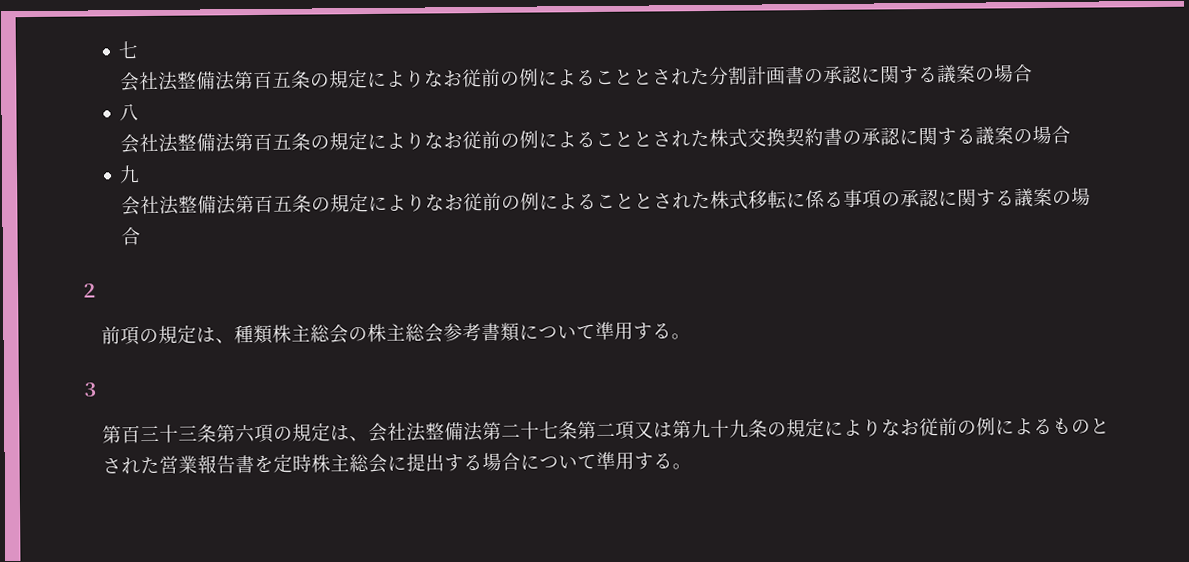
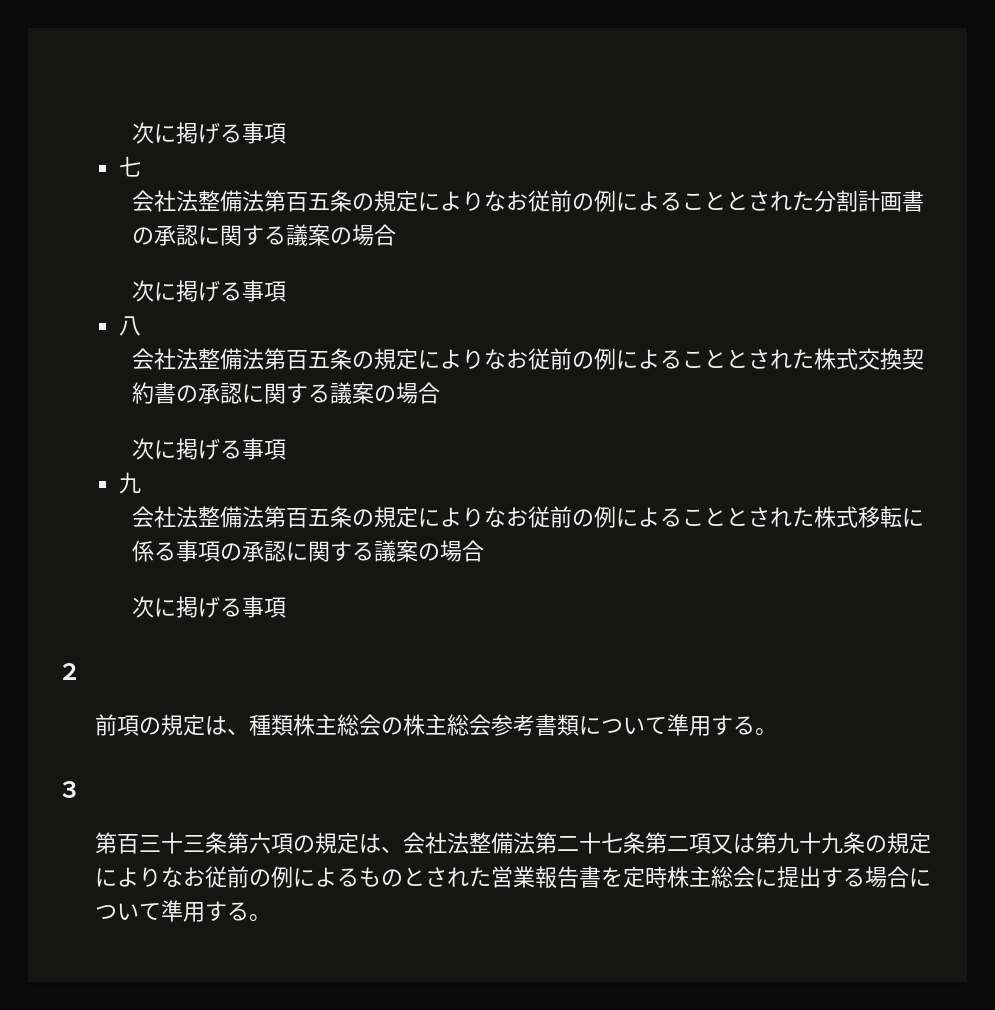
(118, 50) none -> [131,122,286,144] 次に掲げる事項 //
(1034, 73) none -> [131,280,286,302] // 次に掲げる事項
(1072, 134) none -> [131,438,286,460] // 次に掲げる事項
(142, 236) none -> [131,596,286,618] // 次に掲げる事項

